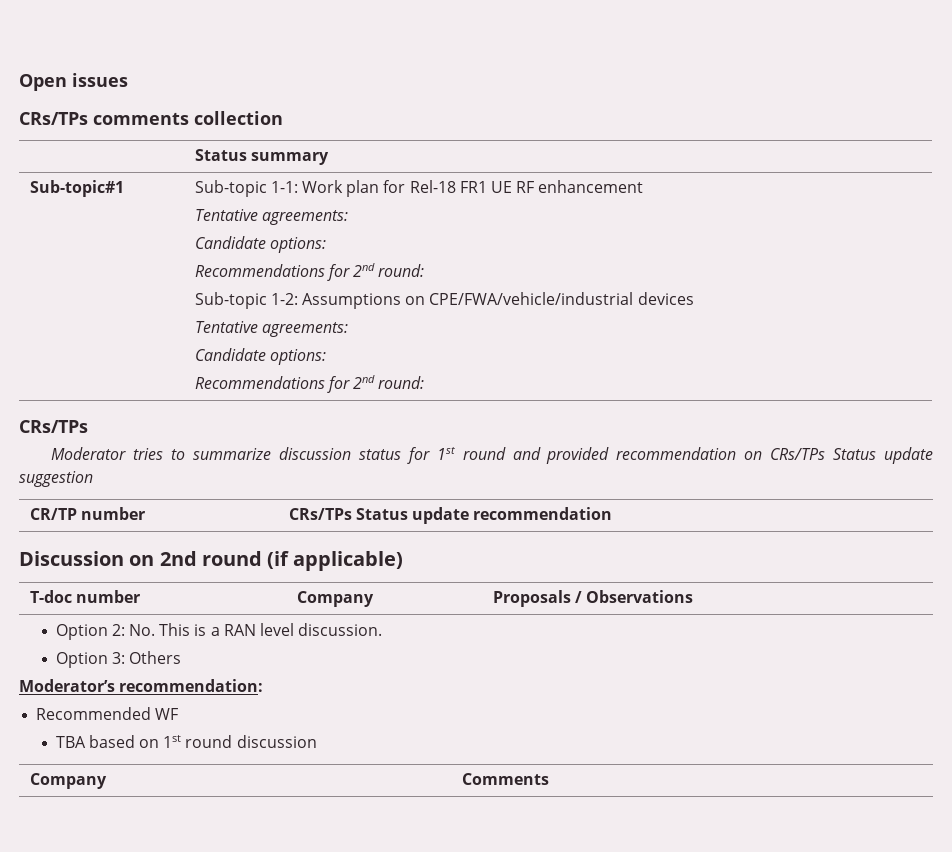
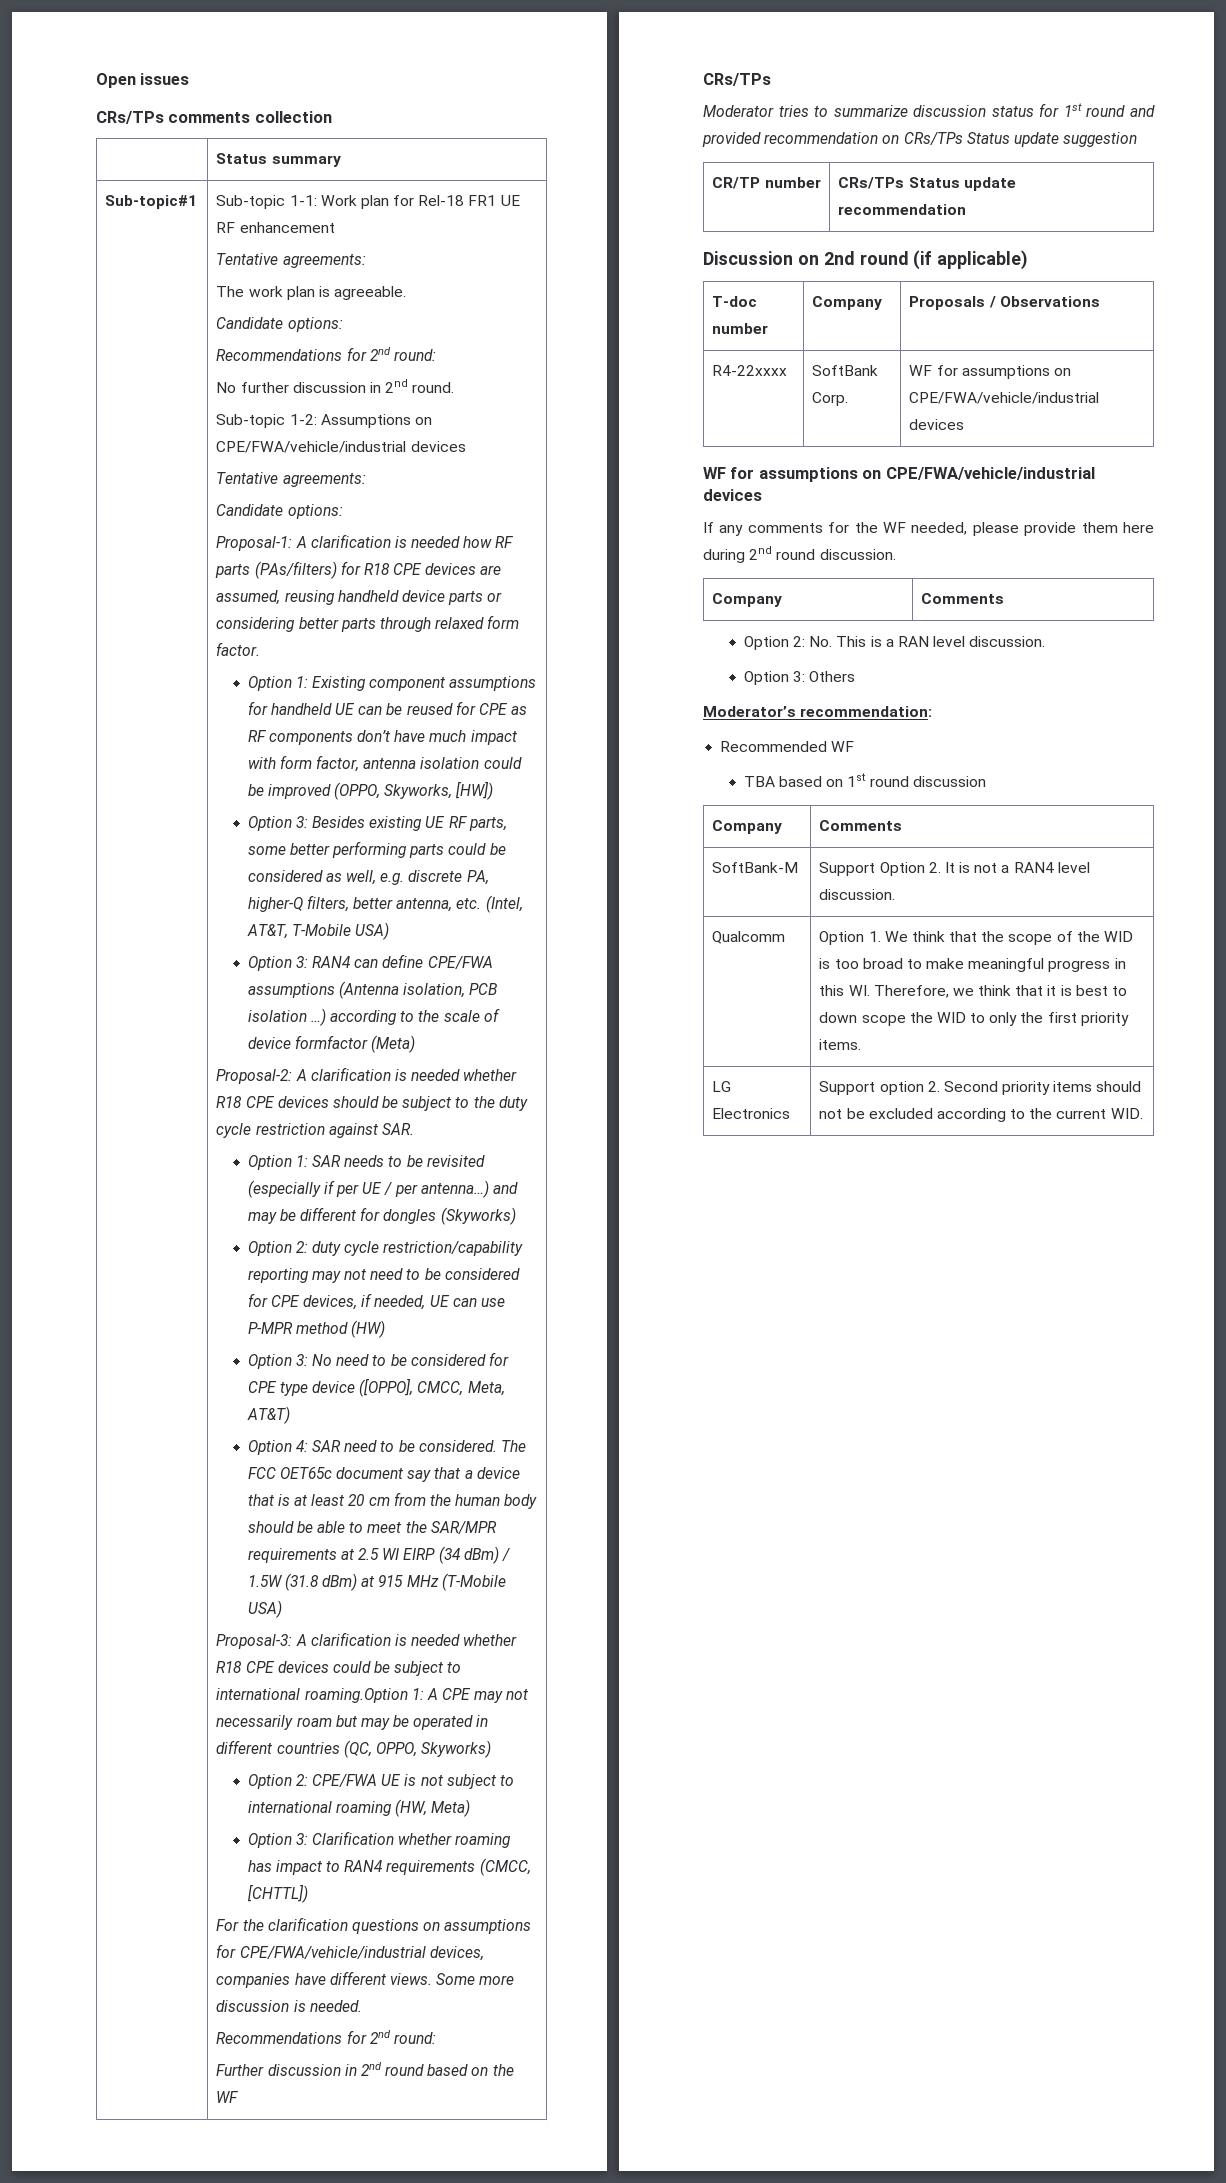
[194,236,326,253] [194,263,425,281] // Candidate options: // Recommendations for 2nd round: -> [216,286,407,300] [216,317,343,332] [216,347,436,361] [216,379,455,393] // The work plan is agreeable. // Candidate options: // Recommendations for 2nd round: // No further discussion in 2nd round.
[194,375,425,393] Recommendations for 2nd round: -> [216,534,514,551] [215,561,502,579] [216,590,503,605] [216,615,520,632] [216,642,261,656] [247,676,537,691] [247,701,528,715] [247,730,517,745] [247,755,522,772] [247,781,494,800] [247,816,507,831] [247,841,506,858] [247,870,489,885] [247,895,523,913] [246,922,390,940] [247,954,493,971] [247,981,498,999] [247,1008,500,1026] [247,1035,416,1053] [216,1067,518,1084] [216,1096,528,1111] [216,1123,414,1138] [247,1155,485,1170] [247,1180,518,1198] [247,1207,516,1225] [247,1241,524,1256] [247,1268,520,1283] [247,1293,505,1310] [247,1320,386,1338] [247,1352,509,1369] [247,1378,505,1397] [246,1406,290,1424] [247,1440,526,1455] [247,1467,520,1482] [247,1492,538,1509] [247,1521,497,1534] [247,1546,510,1564] [247,1573,506,1591] [247,1600,282,1618] [216,1632,518,1649] [216,1661,462,1676] [216,1688,529,1703] [216,1715,489,1730] [216,1740,492,1758] [247,1774,514,1789] [247,1799,471,1817] [247,1831,512,1848] [247,1858,531,1876] [247,1884,308,1903] [216,1917,532,1934] [216,1944,484,1961] [216,1971,515,1988] [216,2000,362,2012] [216,2030,436,2044] [216,2062,514,2076] [216,2091,239,2103] Proposal-1: A clarification is needed how RF parts (PAs/filters) for R18 CPE devices are assumed, reusing handheld device parts or considering better parts through relaxed form factor. // Option 1: Existing component assumptions for handheld UE can be reused for CPE as RF components don’t have much impact with form factor, antenna isolation could be improved (OPPO, Skyworks, [HW]) // Option 3: Besides existing UE RF parts, some better performing parts could be considered as well, e.g. discrete PA, higher-Q filters, better antenna, etc. (Intel, AT&T, T-Mobile USA) // Option 3: RAN4 can define CPE/FWA assumptions (Antenna isolation, PCB isolation …) according to the scale of device formfactor (Meta) // Proposal-2: A clarification is needed whether R18 CPE devices should be subject to the duty cycle restriction against SAR. // Option 1: SAR needs to be revisited (especially if per UE / per antenna…) and may be different for dongles (Skyworks) // Option 2: duty cycle restriction/capability reporting may not need to be considered for CPE devices, if needed, UE can use P-MPR method (HW) // Option 3: No need to be considered for CPE type device ([OPPO], CMCC, Meta, AT&T) // Option 4: SAR need to be considered. The FCC OET65c document say that a device that is at least 20 cm from the human body should be able to meet the SAR/MPR requirements at 2.5 WI EIRP (34 dBm) / 1.5W (31.8 dBm) at 915 MHz (T-Mobile USA) // Proposal-3: A clarification is needed whether R18 CPE devices could be subject to international roaming.Option 1: A CPE may not necessarily roam but may be operated in different countries (QC, OPPO, Skyworks) // Option 2: CPE/FWA UE is not subject to international roaming (HW, Meta) // Option 3: Clarification whether roaming has impact to RAN4 requirements (CMCC, [CHTTL]) // For the clarification questions on assumptions for CPE/FWA/vehicle/industrial devices, companies have different views. Some more discussion is needed. // Recommendations for 2nd round: // Further discussion in 2nd round based on the WF
(694, 596) none -> [712,365,788,376] [812,365,879,376] [812,392,849,406] [909,365,1071,379] [909,392,1100,404] [909,419,965,430] [703,467,1095,482] [703,489,762,501] [703,522,1154,536] [703,546,896,563] [712,593,783,607] [921,593,1005,604] // R4-22xxxx | SoftBank Corp. | WF for assumptions on CPE/FWA/vehicle/industrial devices // WF for assumptions on CPE/FWA/vehicle/industrial devices // If any comments for the WF needed, please provide them here during 2nd round discussion. // Company | Comments
(549, 779) none -> [712,862,799,873] [819,862,1090,876] [819,889,896,900] [712,931,786,944] [819,931,1134,945] [819,958,1126,972] [819,985,1128,998] [819,1012,1129,1026] [819,1039,862,1050] [712,1081,732,1092] [712,1108,791,1119] [819,1081,1142,1095] [819,1108,1143,1122] // SoftBank-M | Support Option 2. It is not a RAN4 level discussion. // Qualcomm | Option 1. We think that the scope of the WID is too broad to make meaningful progress in this WI. Therefore, we think that it is best to down scope the WID to only the first priority items. // LG Electronics | Support option 2. Second priority items should not be excluded according to the current WID.

